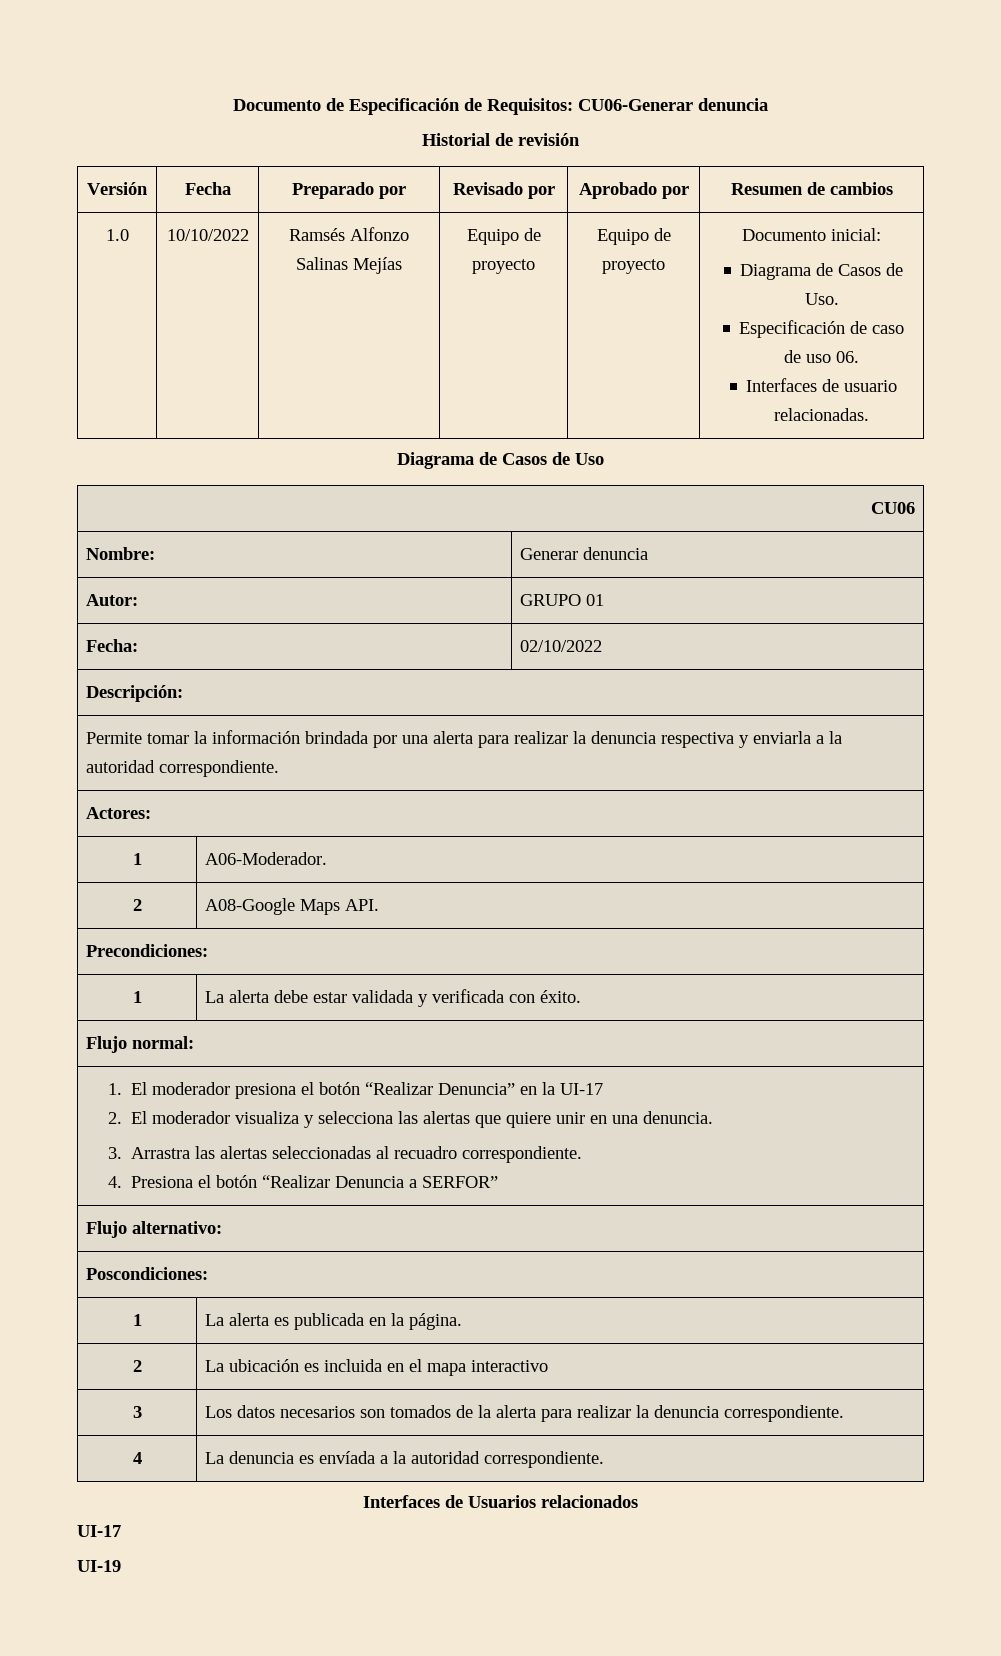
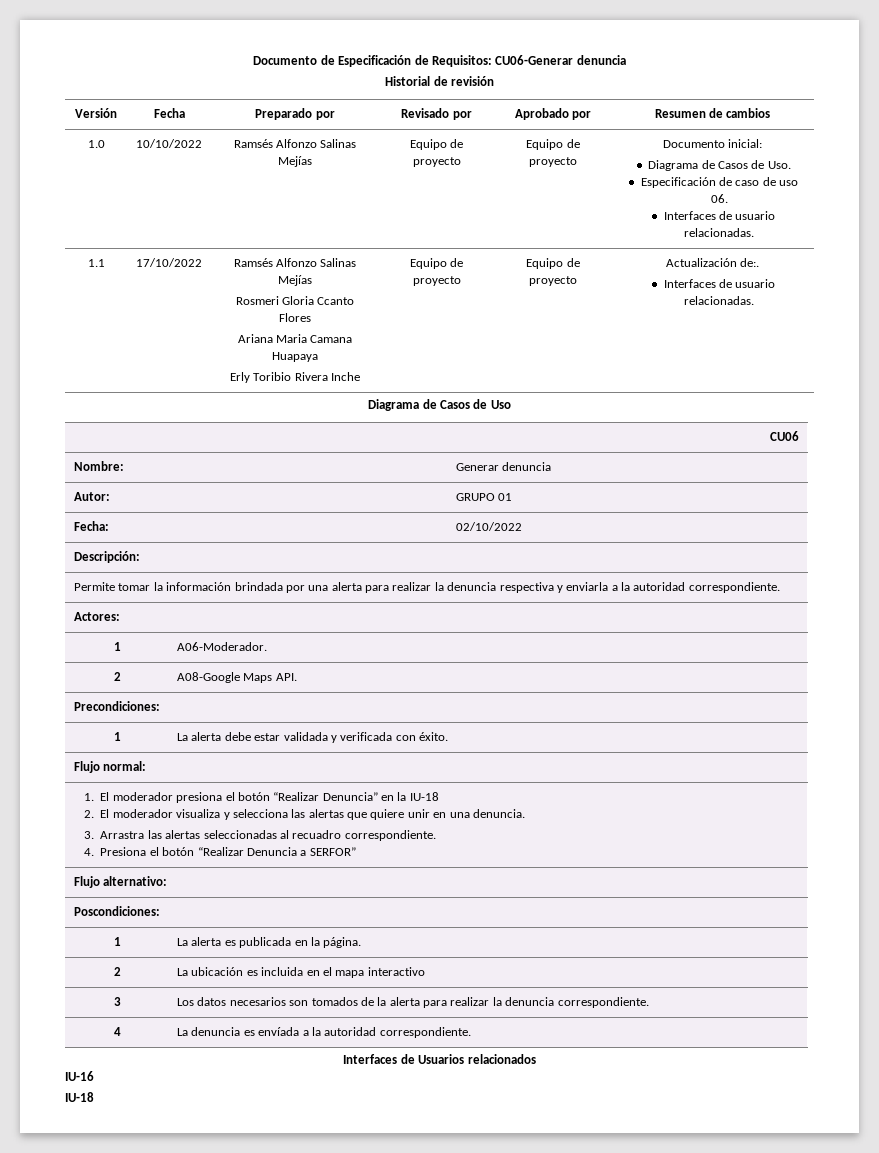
(870, 414) none -> [87,259,105,267] [136,258,202,267] [233,258,357,267] [278,275,312,286] [235,296,355,305] [279,313,311,322] [237,334,353,343] [272,352,318,362] [229,372,361,383] [409,258,464,269] [412,276,461,286] [526,258,580,269] [529,276,577,286] [665,258,760,267] [663,279,776,288] [684,296,755,305] // 1.1 | 17/10/2022 | Ramsés Alfonzo Salinas Mejías // Rosmeri Gloria Ccanto Flores // Ariana Maria Camana Huapaya // Erly Toribio Rivera Inche | Equipo de proyecto | Equipo de proyecto | Actualización de:. // Interfaces de usuario relacionadas.
[560,1083,604,1095] UI-17 -> [409,792,439,801] IU-18
[77,1525,121,1537] [77,1560,121,1572] UI-17 // UI-19 -> [65,1071,94,1081] [65,1092,94,1102] IU-16 // IU-18

